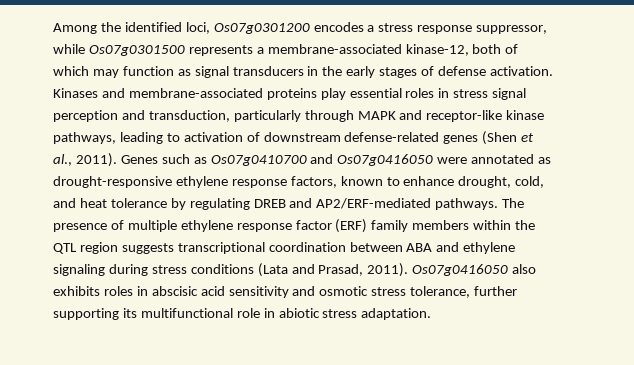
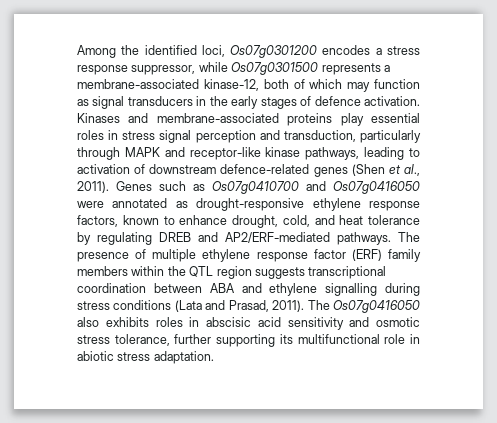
[438,66,487,76] defense -> [314,96,361,106] defence
[344,132,440,142] defense-related -> [220,164,310,174] defence-related
[53,264,105,276] signaling -> [325,283,378,296] signalling
(409, 270) none -> [307,300,330,310] The

